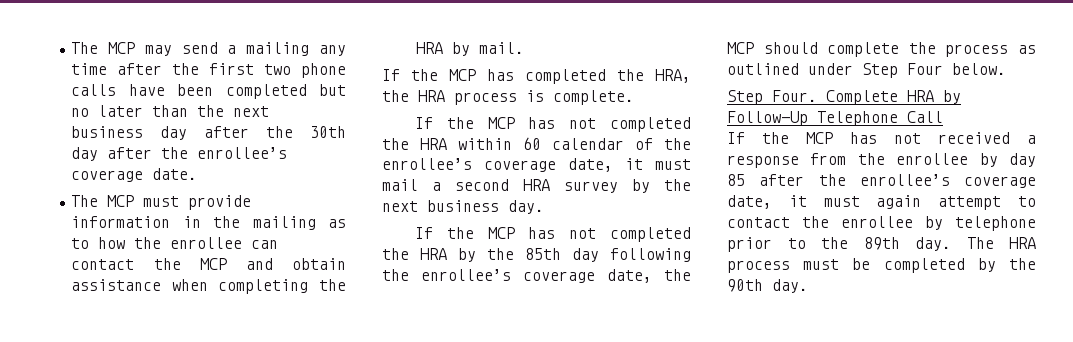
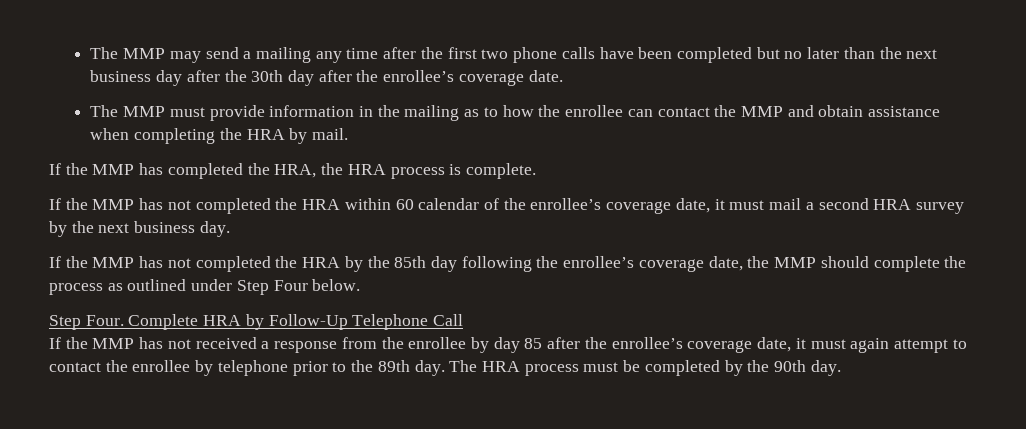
[71,42,136,54] The MCP -> [90,47,166,59] The MMP
[107,195,135,207] MCP -> [123,106,166,117] MMP
[199,258,227,270] MCP -> [740,106,783,117] MMP
[449,69,476,81] MCP -> [92,164,135,175] MMP
[487,117,515,129] MCP -> [92,199,135,210] MMP
[487,227,515,239] MCP -> [92,257,135,268] MMP
[727,42,754,54] MCP -> [774,257,817,268] MMP
[806,132,833,144] MCP -> [92,338,135,349] MMP

